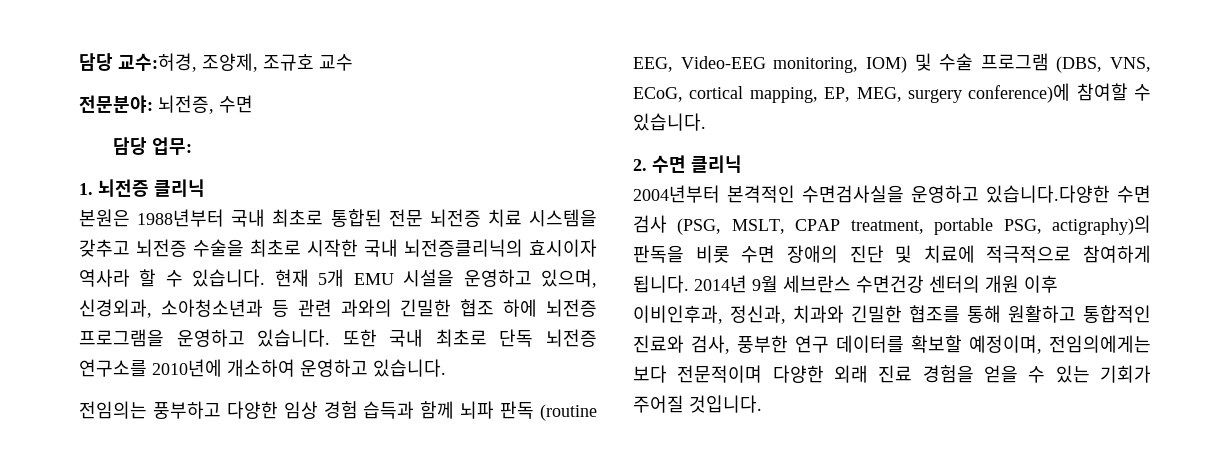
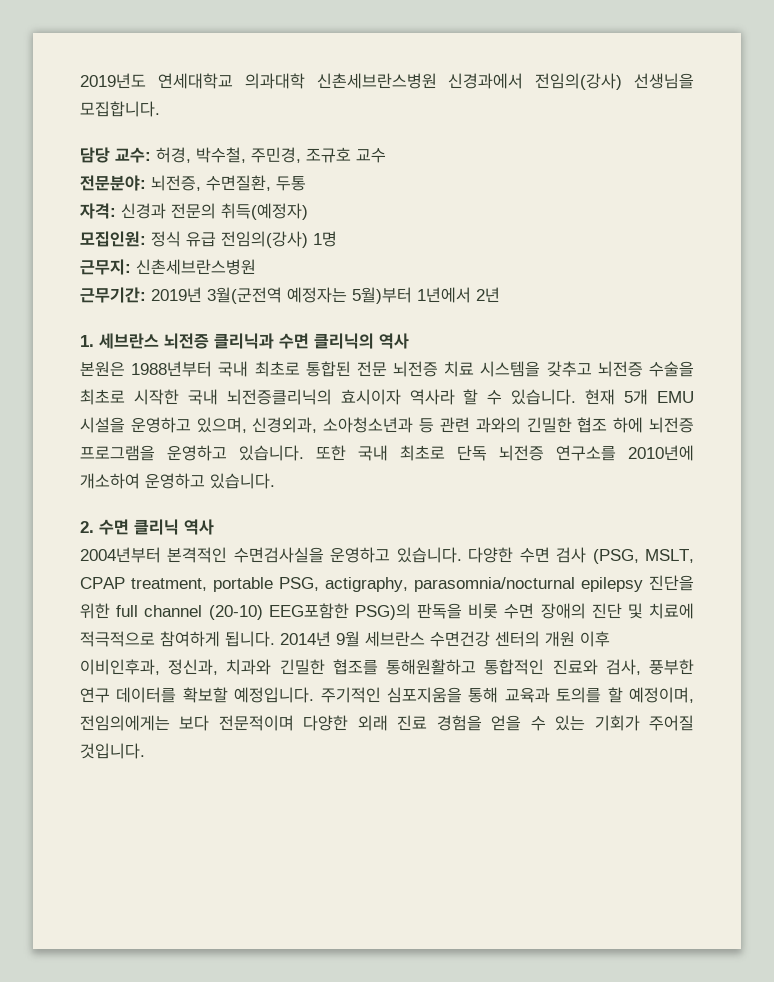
[79,53,353,72] [79,95,253,114] [112,137,192,155] [79,179,205,197] 담당 교수:허경, 조양제, 조규호 교수 // 전문분야: 뇌전증, 수면 // 담당 업무: // 1. 뇌전증 클리닉 -> [80,73,694,90] [80,101,160,117] [80,147,386,163] [80,175,306,191] [80,203,308,220] [80,231,337,248] [80,259,256,275] [80,287,500,304] [80,333,409,349] 2019년도 연세대학교 의과대학 신촌세브란스병원 신경과에서 전임의(강사) 선생님을 모집합니다. // 담당 교수: 허경, 박수철, 주민경, 조규호 교수 // 전문분야: 뇌전증, 수면질환, 두통 // 자격: 신경과 전문의 취득(예정자) // 모집인원: 정식 유급 전임의(강사) 1명 // 근무지: 신촌세브란스병원 // 근무기간: 2019년 3월(군전역 예정자는 5월)부터 1년에서 2년 // 1. 세브란스 뇌전증 클리닉과 수면 클리닉의 역사
[79,401,598,421] [633,53,1151,73] [633,83,1151,103] [633,113,706,131] // 전임의는 풍부하고 다양한 임상 경험 습득과 함께 뇌파 판독 (routine EEG, Video-EEG monitoring, IOM) 및 수술 프로그램 (DBS, VNS, ECoG, cortical mapping, EP, MEG, surgery conference)에 참여할 수 있습니다. -> (275, 481) none
(742, 164) none -> [184,519,214,535] 역사
[986,185,1110,203] 있습니다.다양한 -> [396,547,514,563] 있습니다. 다양한
[1052,215,1151,235] actigraphy)의 -> [325,575,694,592] [80,603,411,620] actigraphy, parasomnia/nocturnal epilepsy 진단을 위한 full channel (20-10) EEG포함한 PSG)의
[967,305,1076,323] 통해 원활하고 -> [386,659,477,675] 통해원활하고
(962, 344) none -> [234,687,623,703] 예정입니다. 주기적인 심포지움을 통해 교육과 토의를 할

